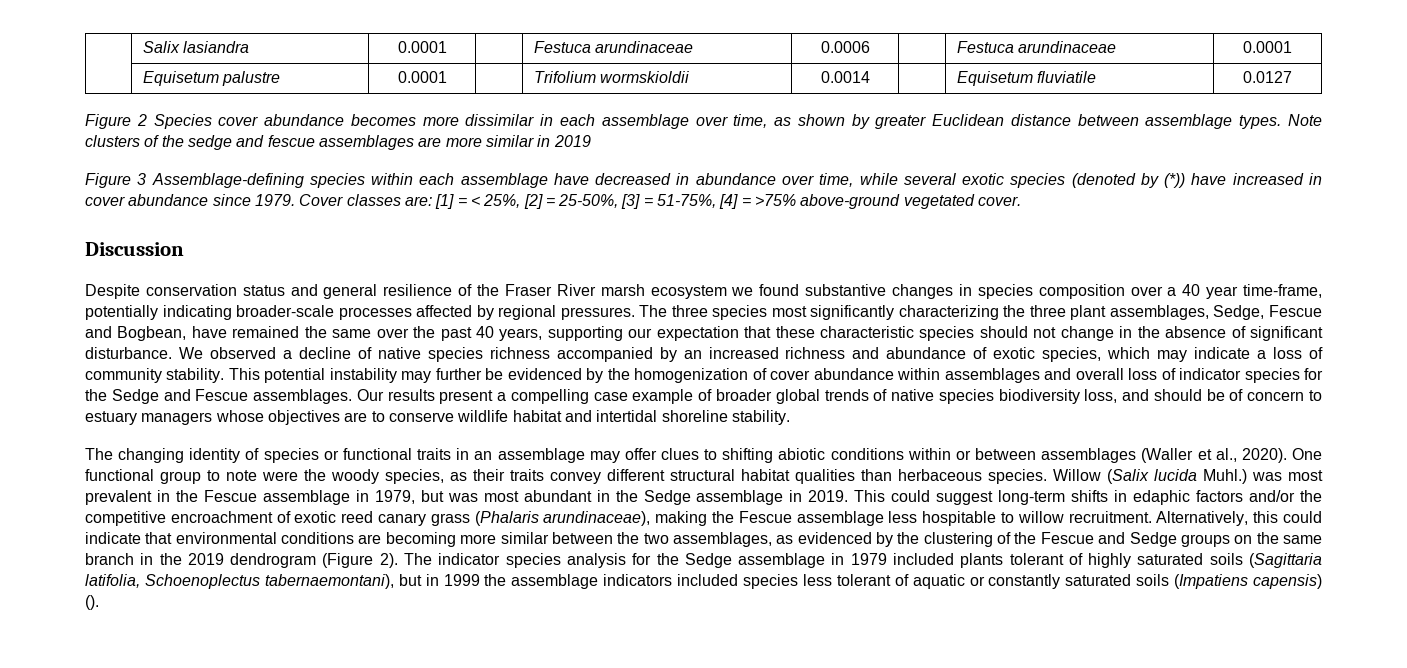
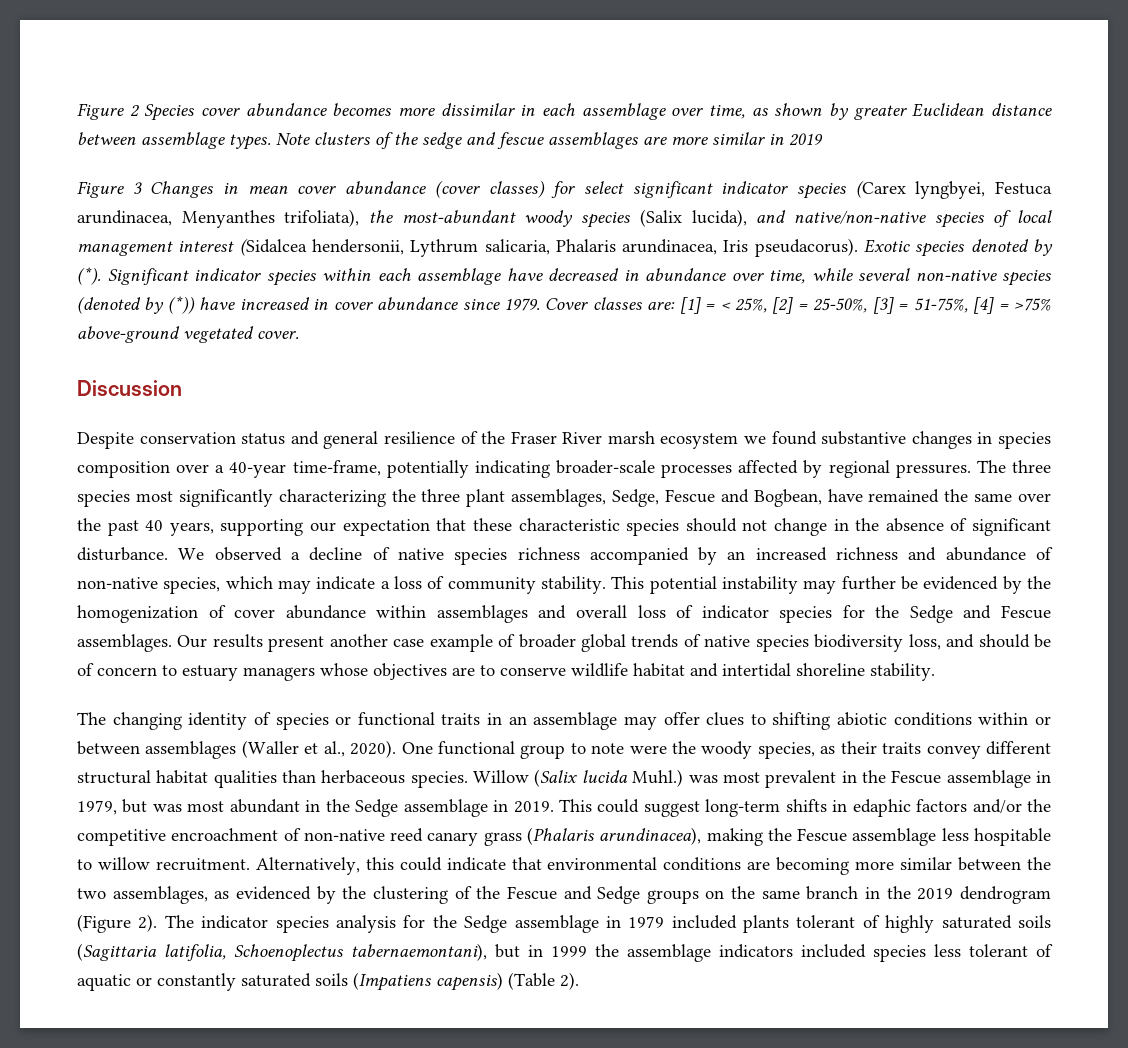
[143,41,250,53] [397,41,447,53] [534,41,694,53] [820,41,870,53] [957,41,1117,53] [1243,41,1292,53] [143,71,281,86] [397,71,447,83] [534,71,690,83] [820,71,870,83] [957,71,1097,86] [1243,71,1292,83] | Salix lasiandra | 0.0001 | | Festuca arundinaceae | 0.0006 | | Festuca arundinaceae | 0.0001 // | Equisetum palustre | 0.0001 | | Trifolium wormskioldii | 0.0014 | | Equisetum fluviatile | 0.0127 // -> (77, 111) none
[151,173,304,188] Assemblage-defining -> [150,180,1052,199] [77,209,1053,228] [77,238,1053,257] [77,267,261,285] Changes in mean cover abundance (cover classes) for select significant indicator species (Carex lyngbyei, Festuca arundinacea, Menyanthes trifoliata), the most-abundant woody species (Salix lucida), and native/non-native species of local management interest (Sidalcea hendersonii, Lythrum salicaria, Phalaris arundinacea, Iris pseudacorus). Exotic species denoted by (*). Significant indicator
[962,173,1005,185] exotic -> [915,270,997,281] non-native
[1182,284,1239,299] 40 year -> [229,462,287,478] 40-year
[993,347,1036,359] exotic -> [77,577,158,589] non-native
[497,389,589,404] a compelling -> [329,634,388,647] another
[294,511,337,523] exotic -> [303,829,385,841] non-native
[543,511,651,526] arundinaceae), -> [599,827,702,845] arundinacea),
[85,595,99,610] (). -> [508,972,579,990] (Table 2).

